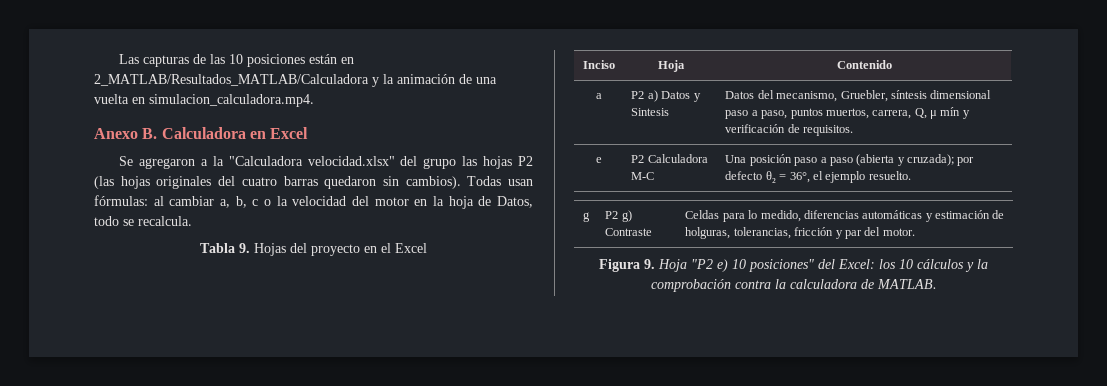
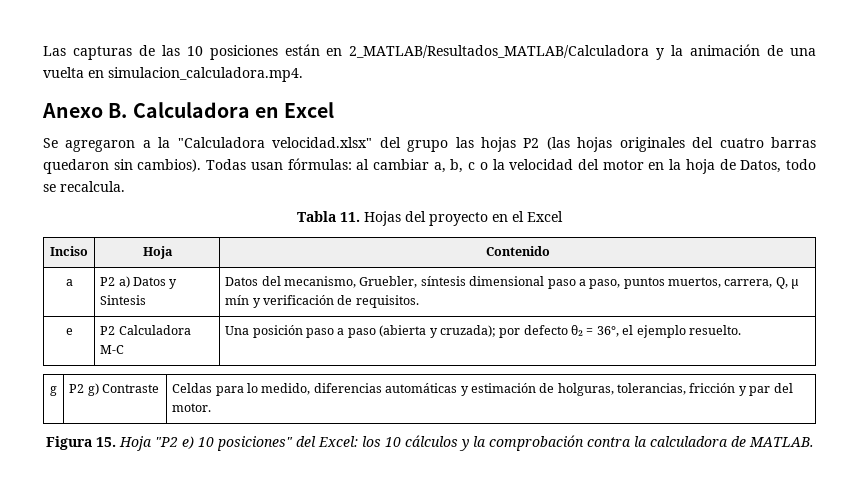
[239,243,250,253] 9. -> [340,212,360,222] 11.
[644,259,655,269] 9. -> [95,437,116,447] 15.

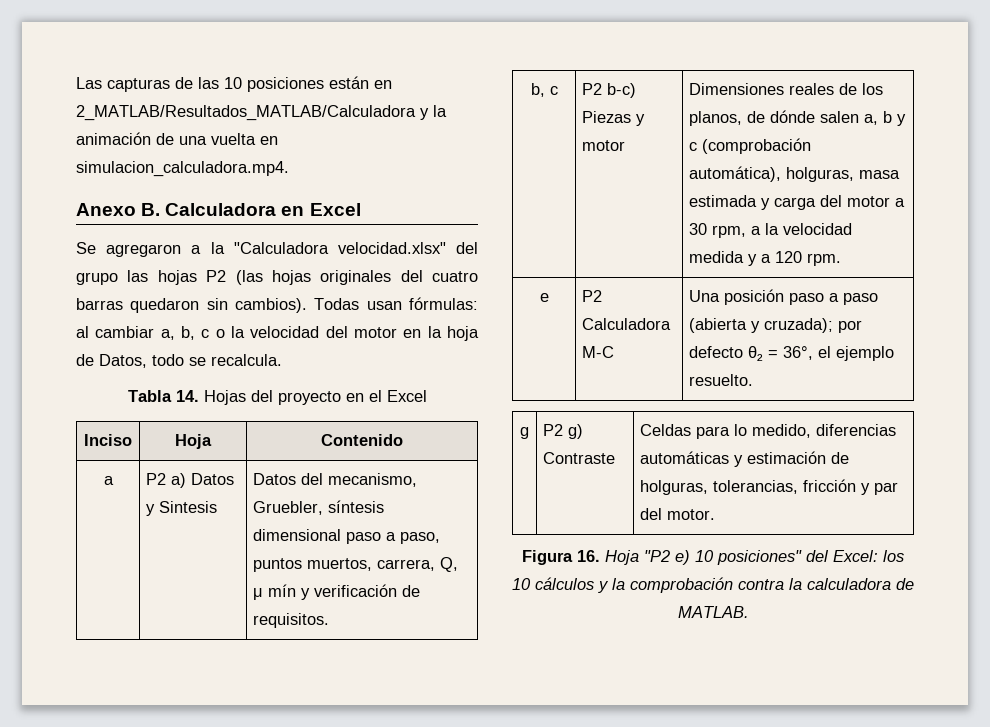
[340,212,360,222] 11. -> [175,390,199,402] 14.
(419, 301) none -> [530,83,558,97] [582,83,637,98] [582,111,646,126] [582,140,626,151] [689,83,884,95] [689,110,907,126] [689,138,812,154] [689,166,901,182] [689,195,906,210] [689,223,853,238] [689,251,842,266] // b, c | P2 b-c) Piezas y motor | Dimensiones reales de los planos, de dónde salen a, b y c (comprobación automática), holguras, masa estimada y carga del motor a 30 rpm, a la velocidad medida y a 120 rpm.
[95,437,116,447] 15. -> [577,550,600,562] 16.

